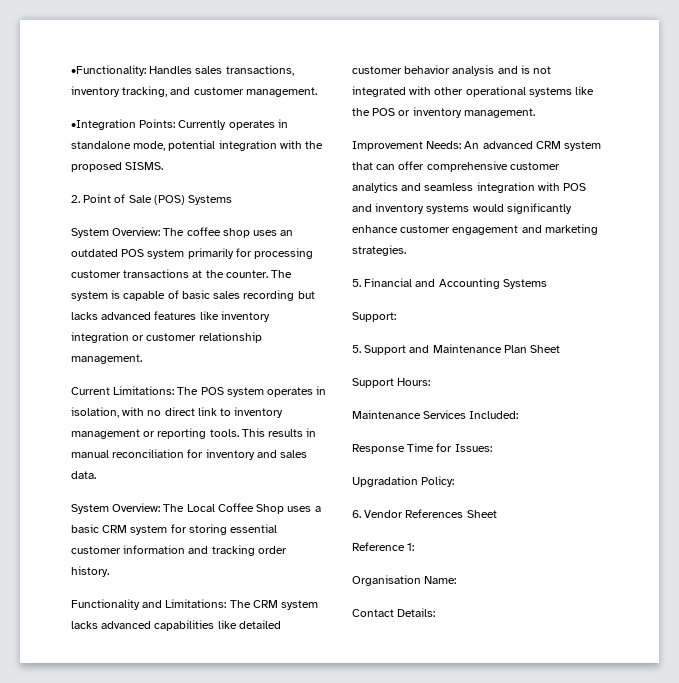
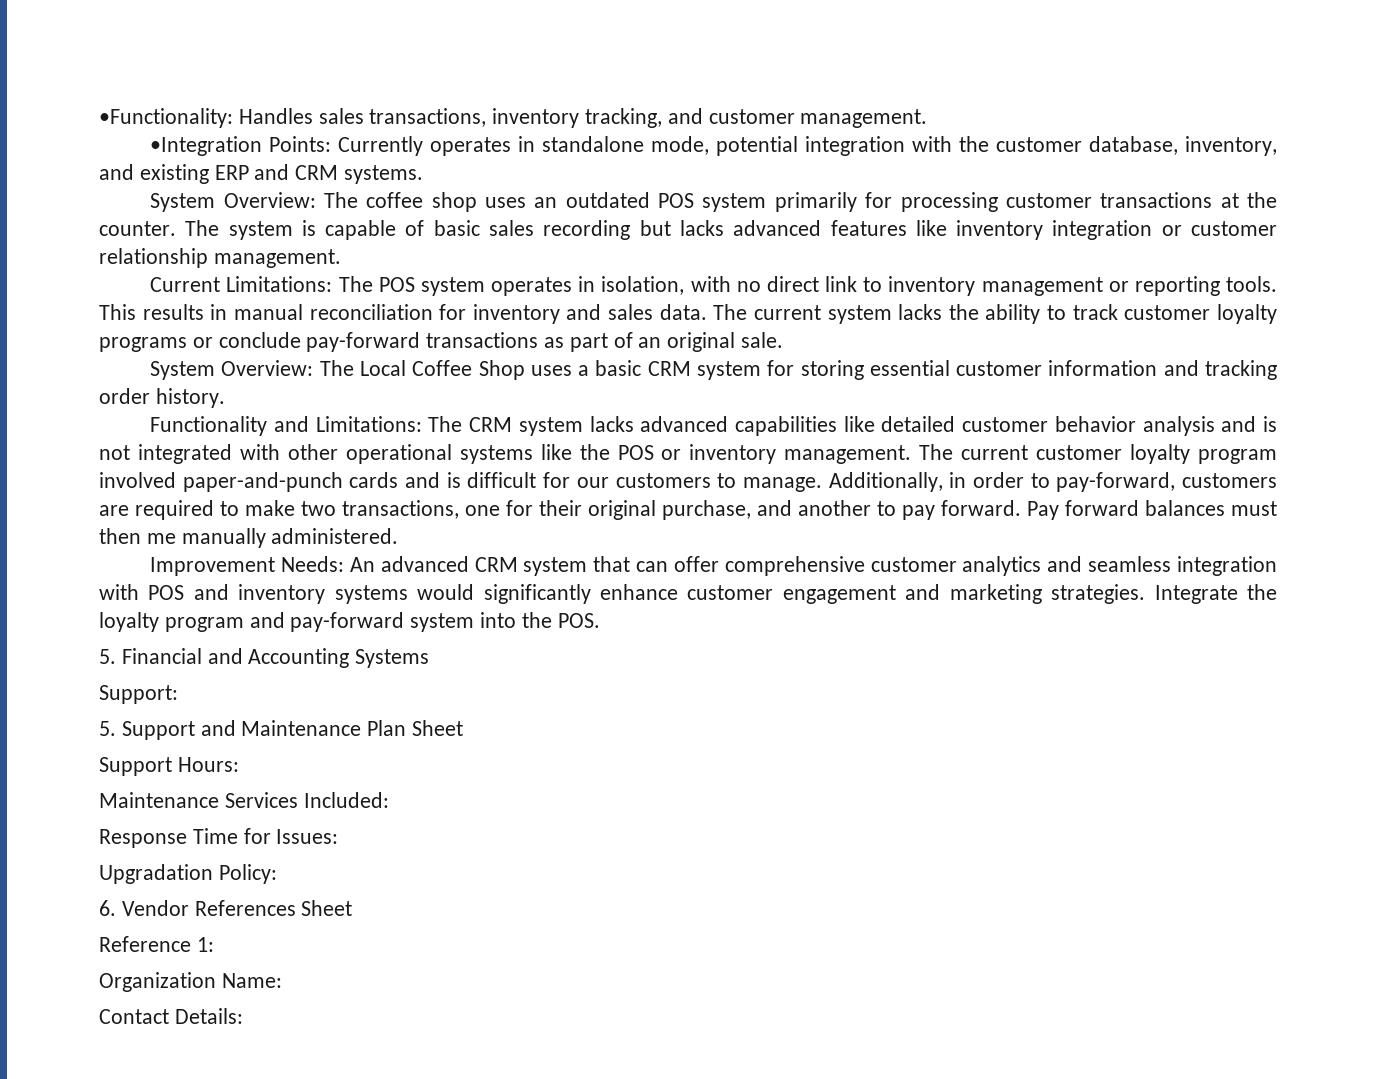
[71,162,164,172] [71,194,233,205] proposed SISMS. // 2. Point of Sale (POS) Systems -> [996,136,1277,156] [99,164,424,184] customer database, inventory, and existing ERP and CRM systems.
(96, 475) none -> [713,304,1277,324] [99,332,784,352] The current system lacks the ability to track customer loyalty programs or conclude pay-forward transactions as part of an original sale.
(535, 113) none -> [919,444,1277,464] [99,472,1277,492] [99,500,1277,520] [99,528,399,548] The current customer loyalty program involved paper-and-punch cards and is difficult for our customers to manage. Additionally, in order to pay-forward, customers are required to make two transactions, one for their original purchase, and another to pay forward. Pay forward balances must then me manually administered.
(406, 250) none -> [1154,584,1277,604] [99,612,600,632] Integrate the loyalty program and pay-forward system into the POS.
[352,575,421,586] Organisation -> [99,972,216,992] Organization

